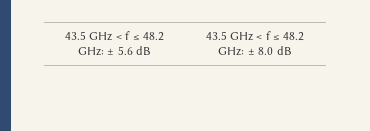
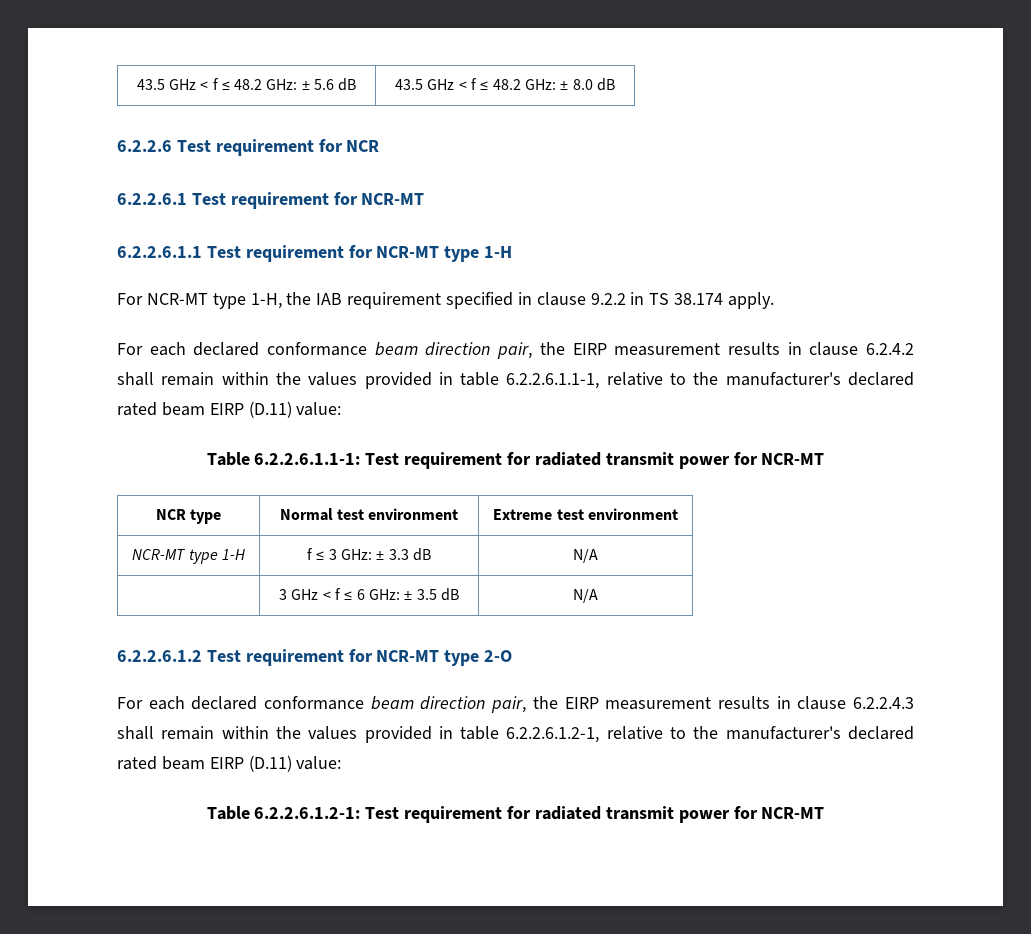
(292, 50) none -> [117,139,380,156] [117,192,425,209] [117,245,513,262] [117,292,775,309] [117,342,915,359] [117,372,914,389] [117,401,342,418] [206,452,825,469] [155,509,222,524] [279,508,459,521] [493,508,678,520] [132,549,245,564] [307,548,431,561] [573,549,598,563] [279,588,459,601] [573,589,598,603] [117,649,513,666] [117,696,915,713] [117,726,914,743] [117,755,342,772] [206,806,825,823] // 6.2.2.6 Test requirement for NCR // 6.2.2.6.1 Test requirement for NCR-MT // 6.2.2.6.1.1 Test requirement for NCR-MT type 1-H // For NCR-MT type 1-H, the IAB requirement specified in clause 9.2.2 in TS 38.174 apply. // For each declared conformance beam direction pair, the EIRP measurement results in clause 6.2.4.2 shall remain within the values provided in table 6.2.2.6.1.1-1, relative to the manufacturer's declared rated beam EIRP (D.11) value: // Table 6.2.2.6.1.1-1: Test requirement for radiated transmit power for NCR-MT // NCR type | Normal test environment | Extreme test environment // NCR-MT type 1-H | f ≤ 3 GHz: ± 3.3 dB | N/A // | 3 GHz < f ≤ 6 GHz: ± 3.5 dB | N/A // 6.2.2.6.1.2 Test requirement for NCR-MT type 2-O // For each declared conformance beam direction pair, the EIRP measurement results in clause 6.2.2.4.3 shall remain within the values provided in table 6.2.2.6.1.2-1, relative to the manufacturer's declared rated beam EIRP (D.11) value: // Table 6.2.2.6.1.2-1: Test requirement for radiated transmit power for NCR-MT

